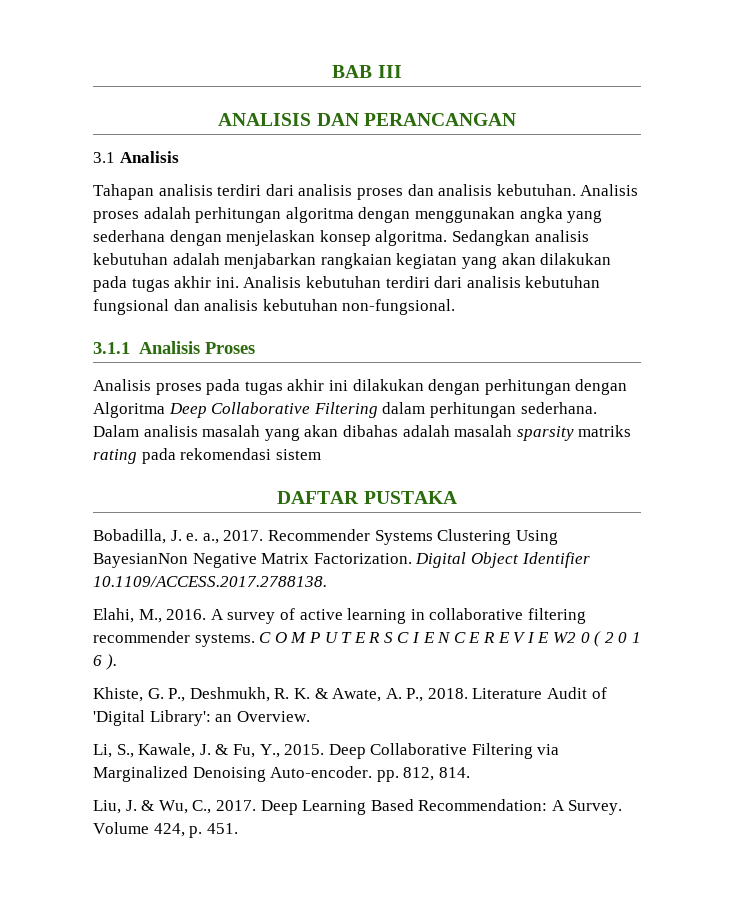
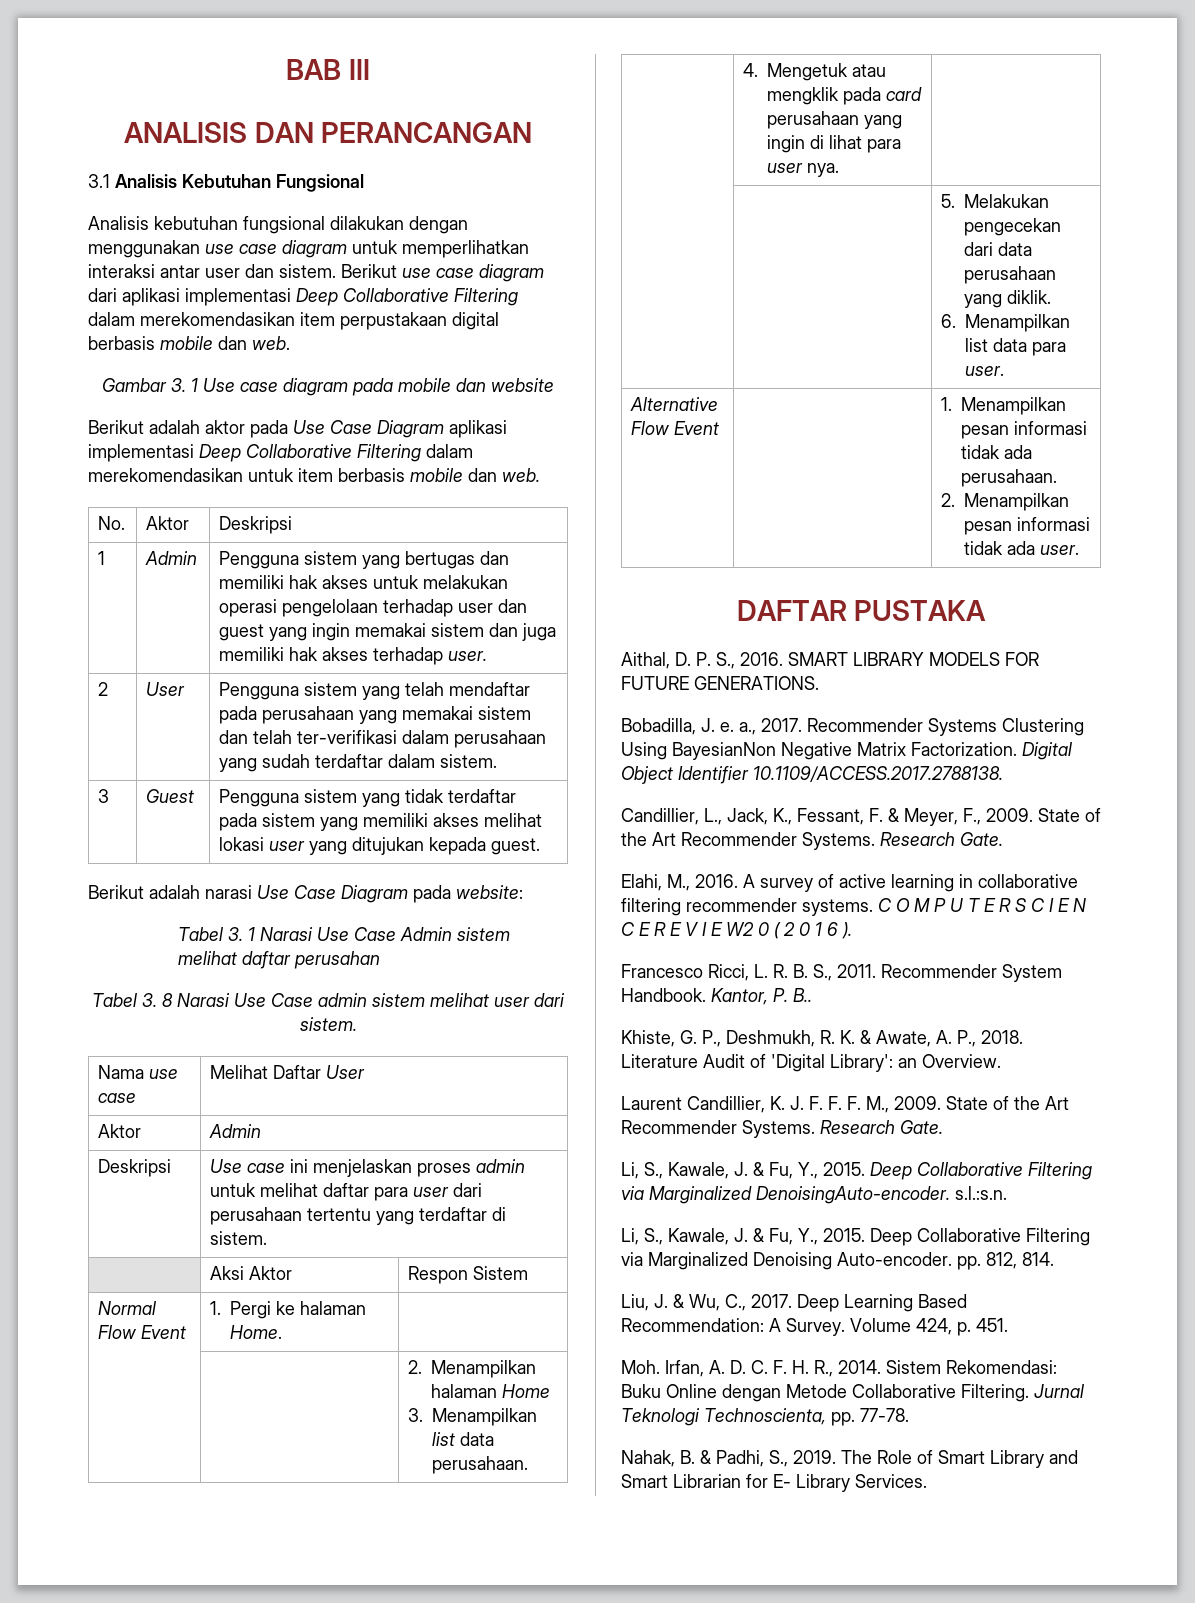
[93,184,639,200] [93,207,603,223] [93,230,589,246] [93,253,612,269] [93,276,601,292] [93,299,456,315] [93,341,255,354] [93,379,628,395] [93,402,597,418] [93,425,632,441] [93,448,321,464] [277,491,457,504] // Tahapan analisis terdiri dari analisis proses dan analisis kebutuhan. Analisis proses adalah perhitungan algoritma dengan menggunakan angka yang sederhana dengan menjelaskan konsep algoritma. Sedangkan analisis kebutuhan adalah menjabarkan rangkaian kegiatan yang akan dilakukan pada tugas akhir ini. Analisis kebutuhan terdiri dari analisis kebutuhan fungsional dan analisis kebutuhan non-fungsional. // 3.1.1 Analisis Proses // Analisis proses pada tugas akhir ini dilakukan dengan perhitungan dengan Algoritma Deep Collaborative Filtering dalam perhitungan sederhana. Dalam analisis masalah yang akan dibahas adalah masalah sparsity matriks rating pada rekomendasi sistem // DAFTAR PUSTAKA -> [182,174,364,192] [88,216,468,234] [88,240,529,258] [88,264,544,282] [88,288,518,306] [88,312,499,330] [88,336,290,350] [102,378,554,396] [88,420,507,438] [88,444,473,462] [88,468,540,482] [98,516,126,530] [146,516,190,530] [219,516,293,534] [98,551,106,565] [145,551,198,565] [219,551,510,569] [219,575,509,589] [219,599,528,617] [219,623,557,641] [219,647,488,665] [98,682,109,696] [146,682,186,696] [219,682,531,700] [219,706,532,724] [219,730,547,748] [219,754,498,772] [98,789,110,803] [146,789,195,803] [219,789,517,807] [219,813,543,831] [219,837,541,855] [88,885,523,903] [177,927,510,941] [177,951,380,969] [92,993,565,1007] [299,1017,357,1031] [98,1065,179,1079] [98,1093,137,1103] [210,1065,366,1079] [98,1124,142,1138] [209,1124,262,1138] [98,1159,172,1177] [210,1159,526,1177] [210,1183,483,1201] [210,1207,507,1225] [210,1231,268,1245] [210,1266,293,1280] [408,1266,529,1284] [98,1301,157,1315] [98,1325,187,1339] [210,1301,367,1319] [230,1325,283,1339] [408,1360,537,1378] [431,1384,551,1398] [408,1408,538,1426] [432,1432,495,1446] [432,1456,529,1474] [743,63,887,81] [767,87,923,105] [767,111,903,129] [767,135,902,153] [767,163,840,177] [941,194,1050,208] [964,218,1062,236] [964,242,1033,256] [964,266,1057,284] [964,290,1052,308] [941,314,1071,332] [965,338,1067,356] [965,366,1005,376] [630,397,719,411] [631,421,720,435] [941,397,1067,415] [961,421,1088,439] [961,445,1033,459] [961,469,1058,487] [941,493,1070,511] [964,517,1091,535] [964,541,1080,555] [736,600,987,621] [621,652,1039,669] [621,676,819,690] Kebutuhan Fungsional // Analisis kebutuhan fungsional dilakukan dengan menggunakan use case diagram untuk memperlihatkan interaksi antar user dan sistem. Berikut use case diagram dari aplikasi implementasi Deep Collaborative Filtering dalam merekomendasikan item perpustakaan digital berbasis mobile dan web. // Gambar 3. 1 Use case diagram pada mobile dan website // Berikut adalah aktor pada Use Case Diagram aplikasi implementasi Deep Collaborative Filtering dalam merekomendasikan untuk item berbasis mobile dan web. // No. | Aktor | Deskripsi // 1 | Admin | Pengguna sistem yang bertugas dan memiliki hak akses untuk melakukan operasi pengelolaan terhadap user dan guest yang ingin memakai sistem dan juga memiliki hak akses terhadap user. // 2 | User | Pengguna sistem yang telah mendaftar pada perusahaan yang memakai sistem dan telah ter-verifikasi dalam perusahaan yang sudah terdaftar dalam sistem. // 3 | Guest | Pengguna sistem yang tidak terdaftar pada sistem yang memiliki akses melihat lokasi user yang ditujukan kepada guest. // Berikut adalah narasi Use Case Diagram pada website: // Tabel 3. 1 Narasi Use Case Admin sistem melihat daftar perusahan // Tabel 3. 8 Narasi Use Case admin sistem melihat user dari sistem. // Nama use case | Melihat Daftar User // Aktor | Admin // Deskripsi | Use case ini menjelaskan proses admin untuk melihat daftar para user dari perusahaan tertentu yang terdaftar di sistem. // | Aksi Aktor | Respon Sistem // Normal Flow Event | 1. Pergi ke halaman Home. | // | | 2. Menampilkan halaman Home // 3. Menampilkan list data perusahaan. // | 4. Mengetuk atau mengklik pada card perusahaan yang ingin di lihat para user nya. | // | | 5. Melakukan pengecekan dari data perusahaan yang diklik. // 6. Menampilkan list data para user. // Alternative Flow Event | | 1. Menampilkan pesan informasi tidak ada perusahaan. // 2. Menampilkan pesan informasi tidak ada user. // DAFTAR PUSTAKA // Aithal, D. P. S., 2016. SMART LIBRARY MODELS FOR FUTURE GENERATIONS.
(327, 581) none -> [621,808,1101,826] [621,832,1003,850] // Candillier, L., Jack, K., Fessant, F. & Meyer, F., 2009. State of the Art Recommender Systems. Research Gate.
(117, 662) none -> [621,964,1062,982] [621,988,812,1005] // Francesco Ricci, L. R. B. S., 2011. Recommender System Handbook. Kantor, P. B..
(310, 716) none -> [621,1096,1069,1113] [621,1120,943,1138] [621,1162,1092,1180] [621,1186,1007,1204] // Laurent Candillier, K. J. F. F. F. M., 2009. State of the Art Recommender Systems. Research Gate. // Li, S., Kawale, J. & Fu, Y., 2015. Deep Collaborative Filtering via Marginalized DenoisingAuto-encoder. s.l.:s.n.
(238, 828) none -> [621,1360,1057,1377] [621,1384,1084,1402] [621,1408,909,1426] [621,1450,1078,1468] [621,1474,927,1492] // Moh. Irfan, A. D. C. F. H. R., 2014. Sistem Rekomendasi: Buku Online dengan Metode Collaborative Filtering. Jurnal Teknologi Technoscienta, pp. 77-78. // Nahak, B. & Padhi, S., 2019. The Role of Smart Library and Smart Librarian for E- Library Services.

